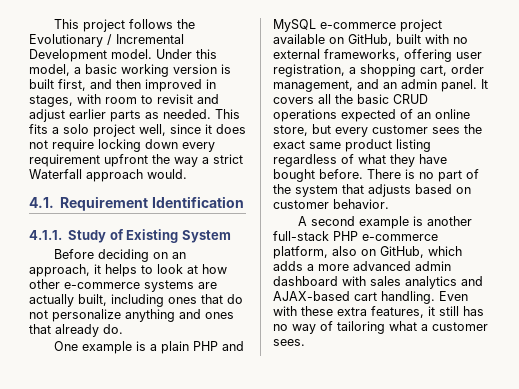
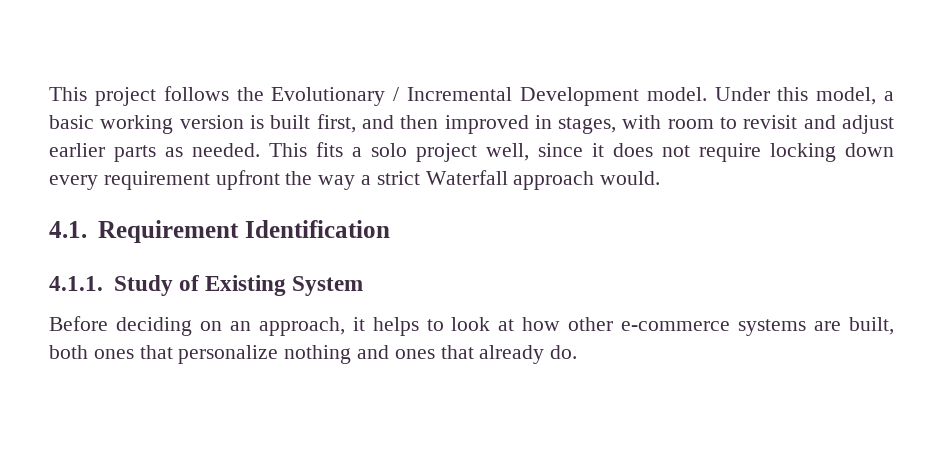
[29,294,243,307] [29,309,175,322] actually built, including ones that do not personalize anything -> [848,317,894,335] [49,345,352,364] built, both ones that personalize nothing
[53,341,244,354] [273,19,442,32] [273,34,468,46] [273,49,482,62] [273,64,484,77] [273,79,488,92] [273,94,428,104] [273,109,470,122] [273,124,482,137] [273,139,431,152] [273,154,447,167] [273,169,479,182] [273,184,471,197] [273,199,389,209] [297,216,472,229] [273,231,438,241] [273,246,462,259] [273,261,451,271] [273,276,483,289] [273,291,468,304] [273,306,484,318] [273,321,488,334] [273,339,305,346] // One example is a plain PHP and MySQL e-commerce project available on GitHub, built with no external frameworks, offering user registration, a shopping cart, order management, and an admin panel. It covers all the basic CRUD operations expected of an online store, but every customer sees the exact same product listing regardless of what they have bought before. There is no part of the system that adjusts based on customer behavior. // A second example is another full-stack PHP e-commerce platform, also on GitHub, which adds a more advanced admin dashboard with sales analytics and AJAX-based cart handling. Even with these extra features, it still has no way of tailoring what a customer sees. -> (578, 352) none

